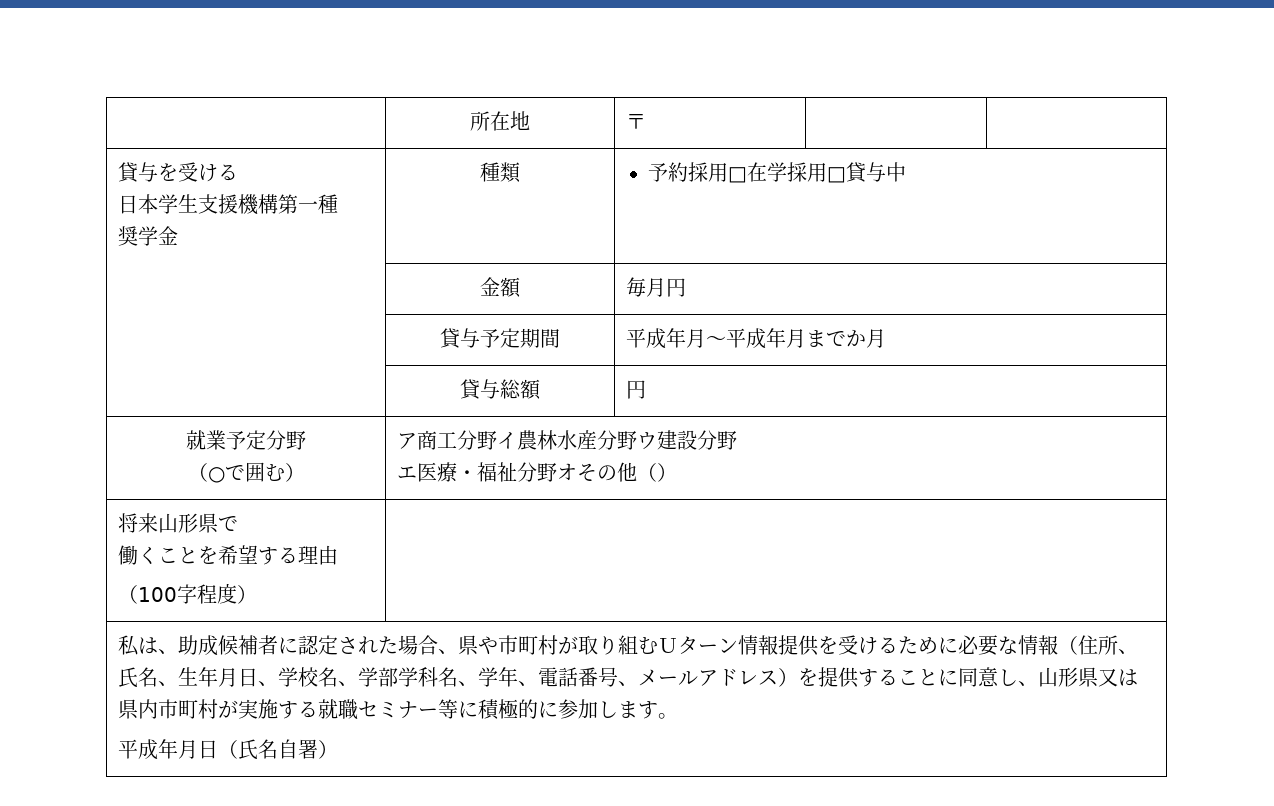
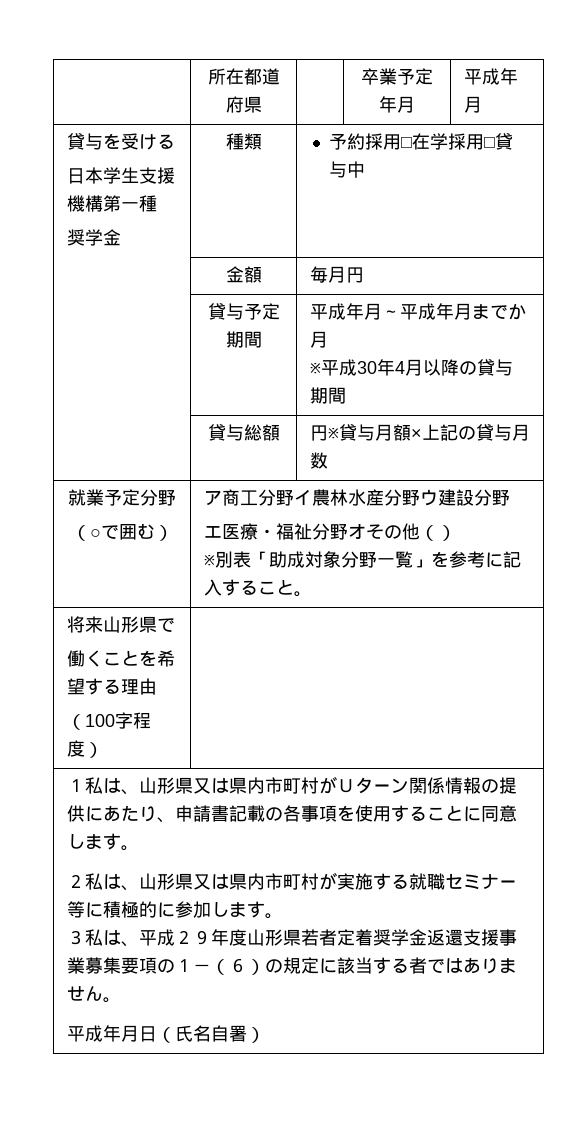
[510,111,530,130] [625,114,646,129] 地 | 〒 | | -> [243,68,280,85] [225,96,262,113] [361,68,433,85] [379,96,415,113] [463,68,518,85] [463,96,482,113] 都道府県 | | 卒業予定年月 | 平成年月
[460,379,541,400] [625,380,646,399] // | 貸与総額 | 円 -> [309,359,513,376] [309,387,346,404] [207,424,280,441] [309,424,530,441] [309,452,328,469] // ※平成30年4月以降の貸与期間 // | 貸与総額 | 円※貸与月額×上記の貸与月数
(677, 472) none -> [203,551,521,568] [203,579,312,597] // ※別表「助成対象分野一覧」を参考に記入すること。
[117,635,1138,656] [117,667,859,688] 私は、助成候補者に認定された場合、県や市町村が取り組むＵターン情報提供を受けるために必要な情報（住所、氏名、生年月日、学校名、学部学科名、学年、電話番号、メールアドレス）を提供 -> [66,776,517,795] [66,805,391,823] １私は、山形県又は県内市町村がＵターン関係情報の提供にあたり、申請書記載の各事項を使用
(1018, 677) none -> [84,833,139,851] [66,873,121,890] ます。 // ２私は
(678, 716) none -> [66,929,517,947] [66,957,517,975] [66,986,121,1003] // ３私は、平成２９年度山形県若者定着奨学金返還支援事業募集要項の１－（６）の規定に該当する者ではありません。

